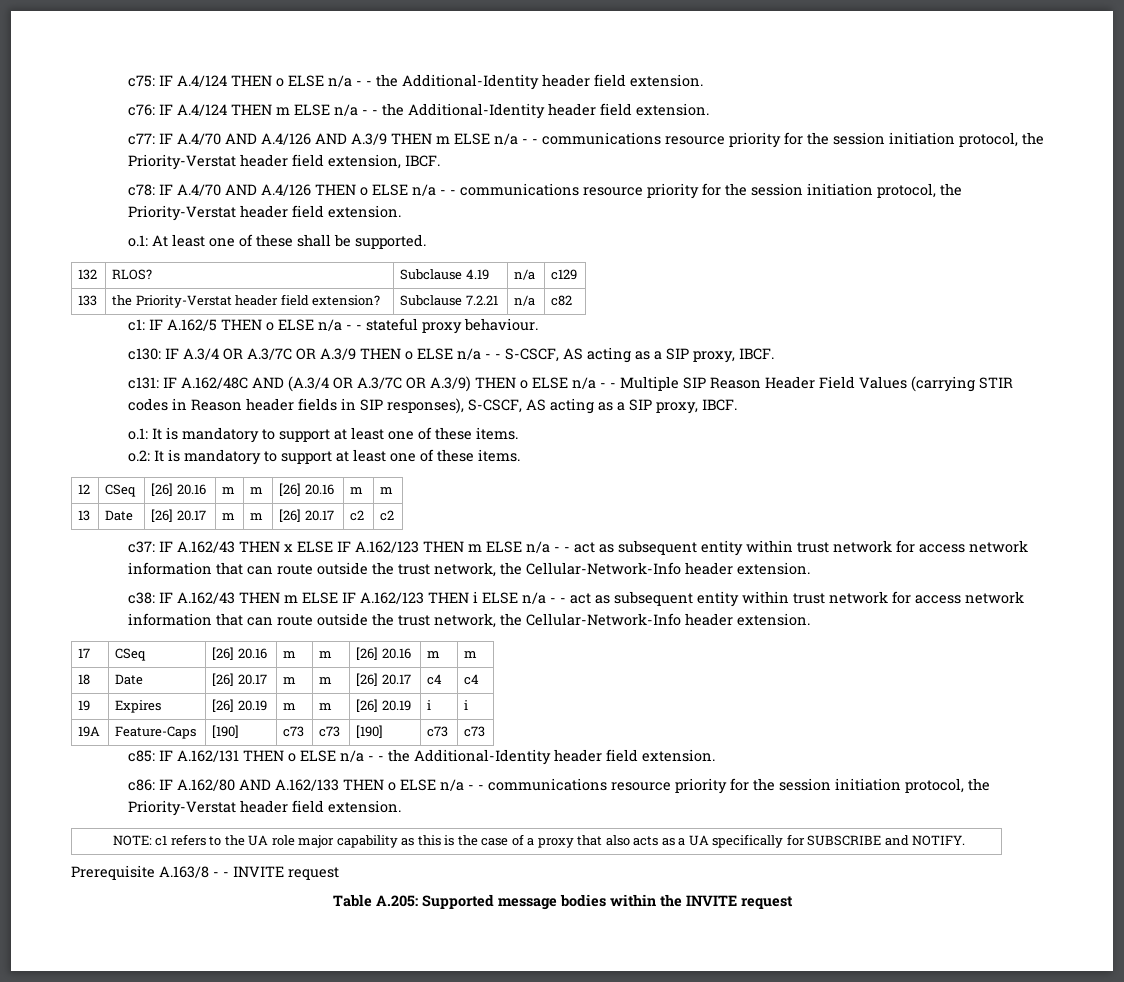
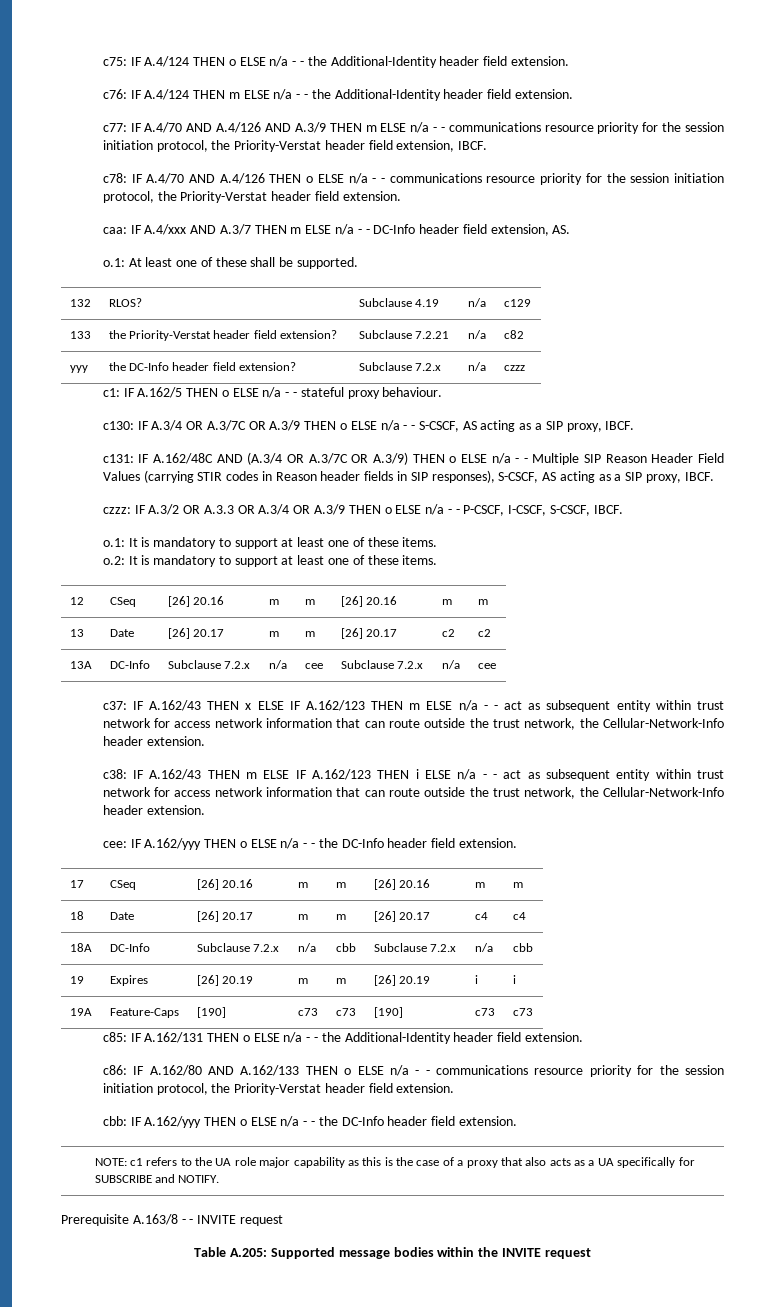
(402, 211) none -> [102,224,571,236] // caa: IF A.4/xxx AND A.3/7 THEN m ELSE n/a - - DC-Info header field extension, AS.
(573, 300) none -> [69,365,88,373] [108,362,297,371] [358,362,441,371] [467,362,486,371] [503,365,525,371] // yyy | the DC-Info header field extension? | Subclause 7.2.x | n/a | czzz
(738, 405) none -> [102,504,623,516] // czzz: IF A.3/2 OR A.3.3 OR A.3/4 OR A.3/9 THEN o ELSE n/a - - P-CSCF, I-CSCF, S-CSCF, IBCF.
(395, 515) none -> [69,661,92,669] [109,660,150,669] [167,660,250,669] [268,660,287,669] [304,663,323,669] [340,660,423,669] [441,660,460,669] [477,663,496,669] // 13A | DC-Info | Subclause 7.2.x | n/a | cee | Subclause 7.2.x | n/a | cee
(811, 619) none -> [102,838,517,850] // cee: IF A.162/yyy THEN o ELSE n/a - - the DC-Info header field extension.
(480, 679) none -> [69,943,92,952] [109,943,150,952] [196,943,279,952] [297,943,316,952] [335,943,356,952] [373,943,456,952] [474,943,493,952] [512,943,533,952] // 18A | DC-Info | Subclause 7.2.x | n/a | cbb | Subclause 7.2.x | n/a | cbb
(402, 806) none -> [102,1116,517,1128] // cbb: IF A.162/yyy THEN o ELSE n/a - - the DC-Info header field extension.

